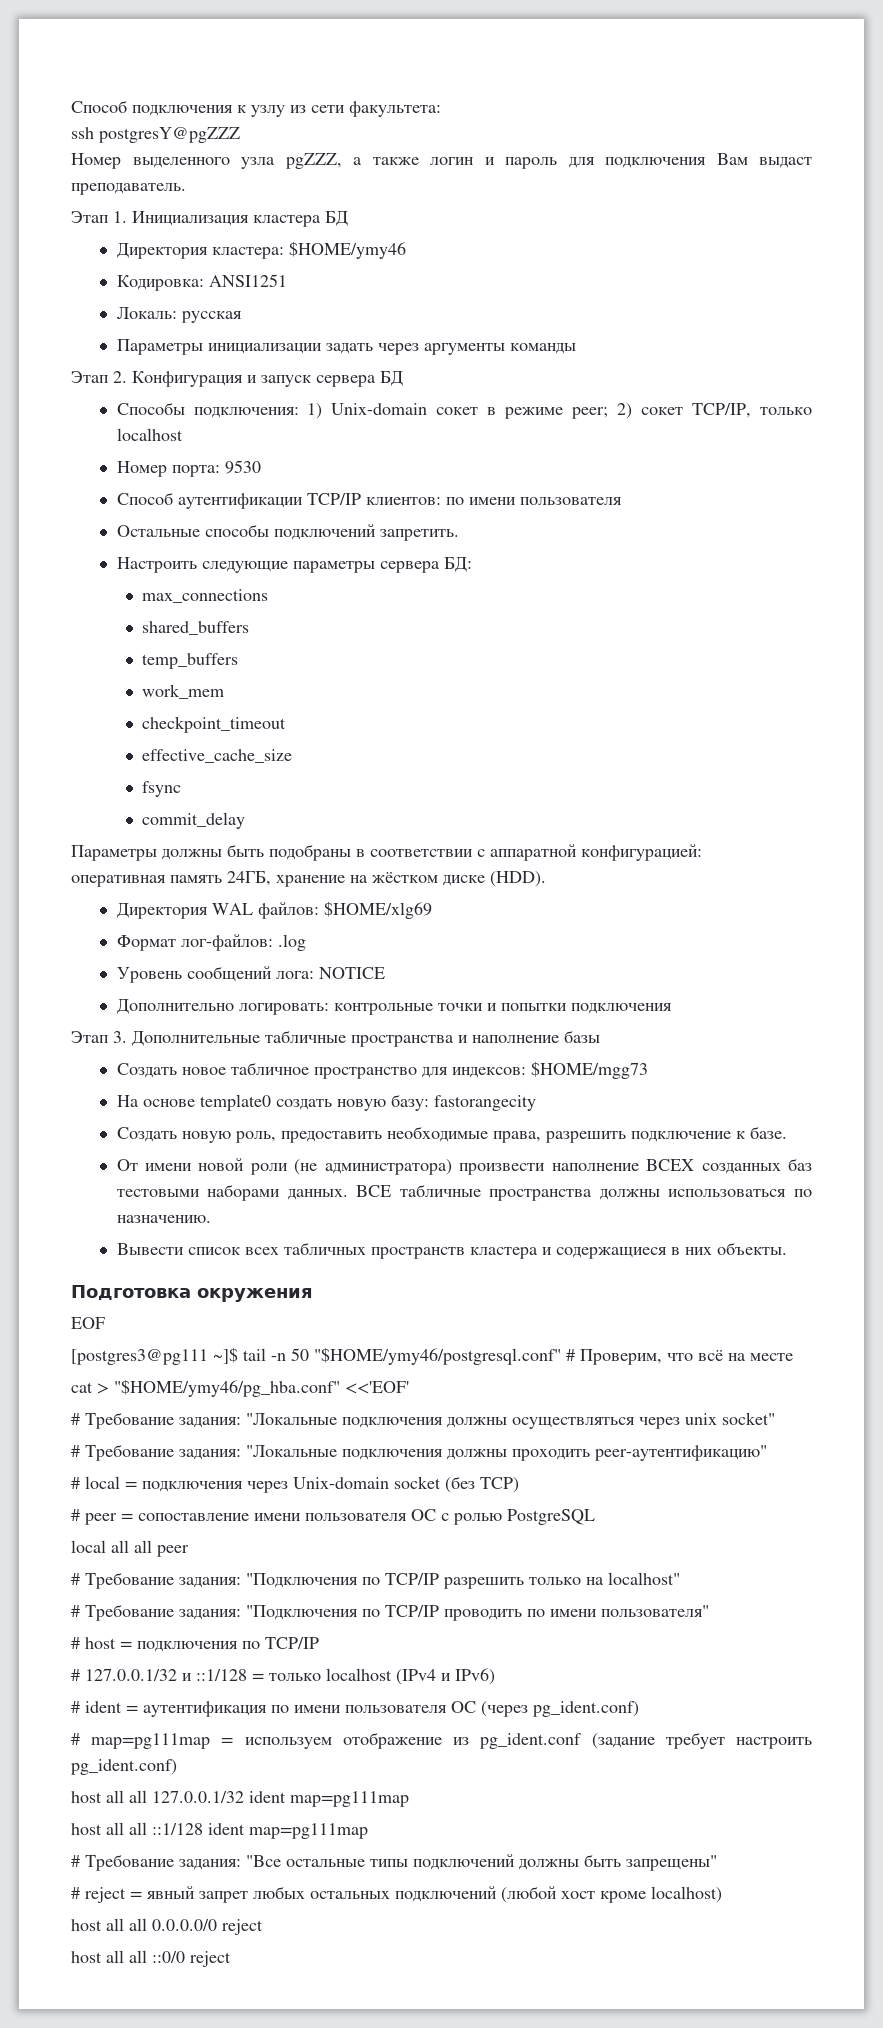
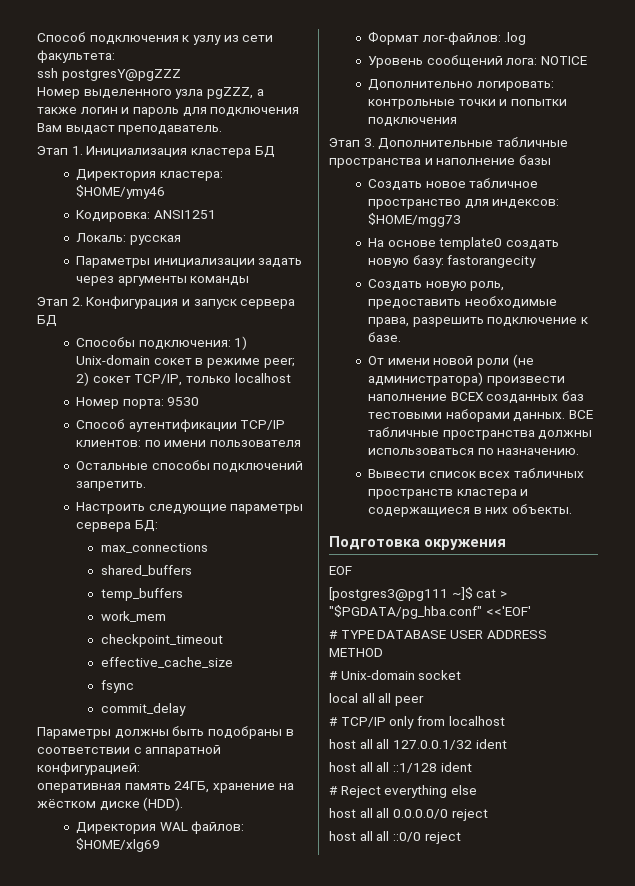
[243,1347,793,1365] tail -n 50 "$HOME/ymy46/postgresql.conf" # Проверим, что всё на месте // -> (473, 593) none
[114,1379,340,1397] "$HOME/ymy46/pg_hba.conf" -> [329,605,482,619] "$PGDATA/pg_hba.conf"
[85,1412,775,1429] [71,1444,767,1461] [71,1476,519,1493] [71,1509,595,1525] Требование задания: "Локальные подключения должны осуществляться через unix socket" // # Требование задания: "Локальные подключения должны проходить peer-аутентификацию" // # local = подключения через Unix-domain socket (без TCP) // # peer = сопоставление имени пользователя ОС с ролью PostgreSQL -> [340,630,547,639] [329,648,383,657] [329,670,462,680] TYPE DATABASE USER ADDRESS METHOD // # Unix-domain socket
[85,1572,680,1589] [71,1604,709,1621] [71,1637,319,1652] [71,1668,495,1685] [71,1701,639,1717] [71,1732,812,1749] [71,1759,177,1775] Требование задания: "Подключения по TCP/IP разрешить только на localhost" // # Требование задания: "Подключения по TCP/IP проводить по имени пользователя" // # host = подключения по TCP/IP // # 127.0.0.1/32 и ::1/128 = только localhost (IPv4 и IPv6) // # ident = аутентификация по имени пользователя ОС (через pg_ident.conf) // # map=pg111map = используем отображение из pg_ident.conf (задание требует настроить pg_ident.conf) -> [340,716,505,729] TCP/IP only from localhost
[290,1791,409,1807] map=pg111map -> (507, 744) none
[249,1823,368,1839] [71,1854,717,1871] [71,1886,722,1903] map=pg111map // # Требование задания: "Все остальные типы подключений должны быть запрещены" // # reject = явный запрет любых остальных подключений (любой хост кроме localhost) -> [329,785,477,798] // # Reject everything else

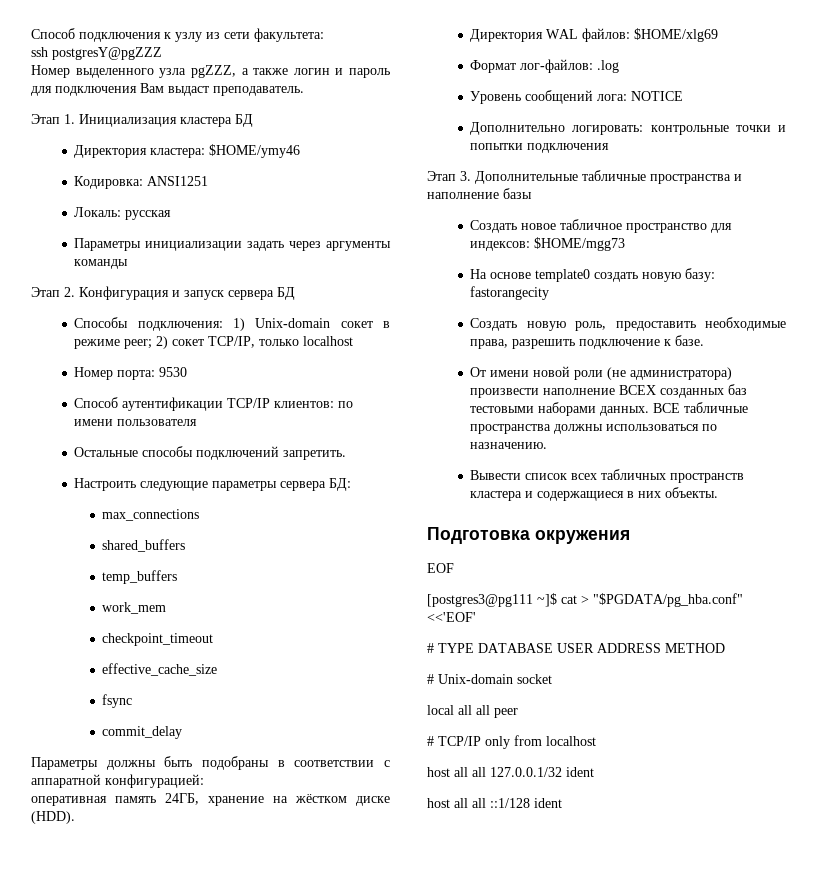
[329,785,477,798] [329,808,488,821] [329,831,461,844] // # Reject everything else // host all all 0.0.0.0/0 reject // host all all ::0/0 reject -> (562, 803) none

